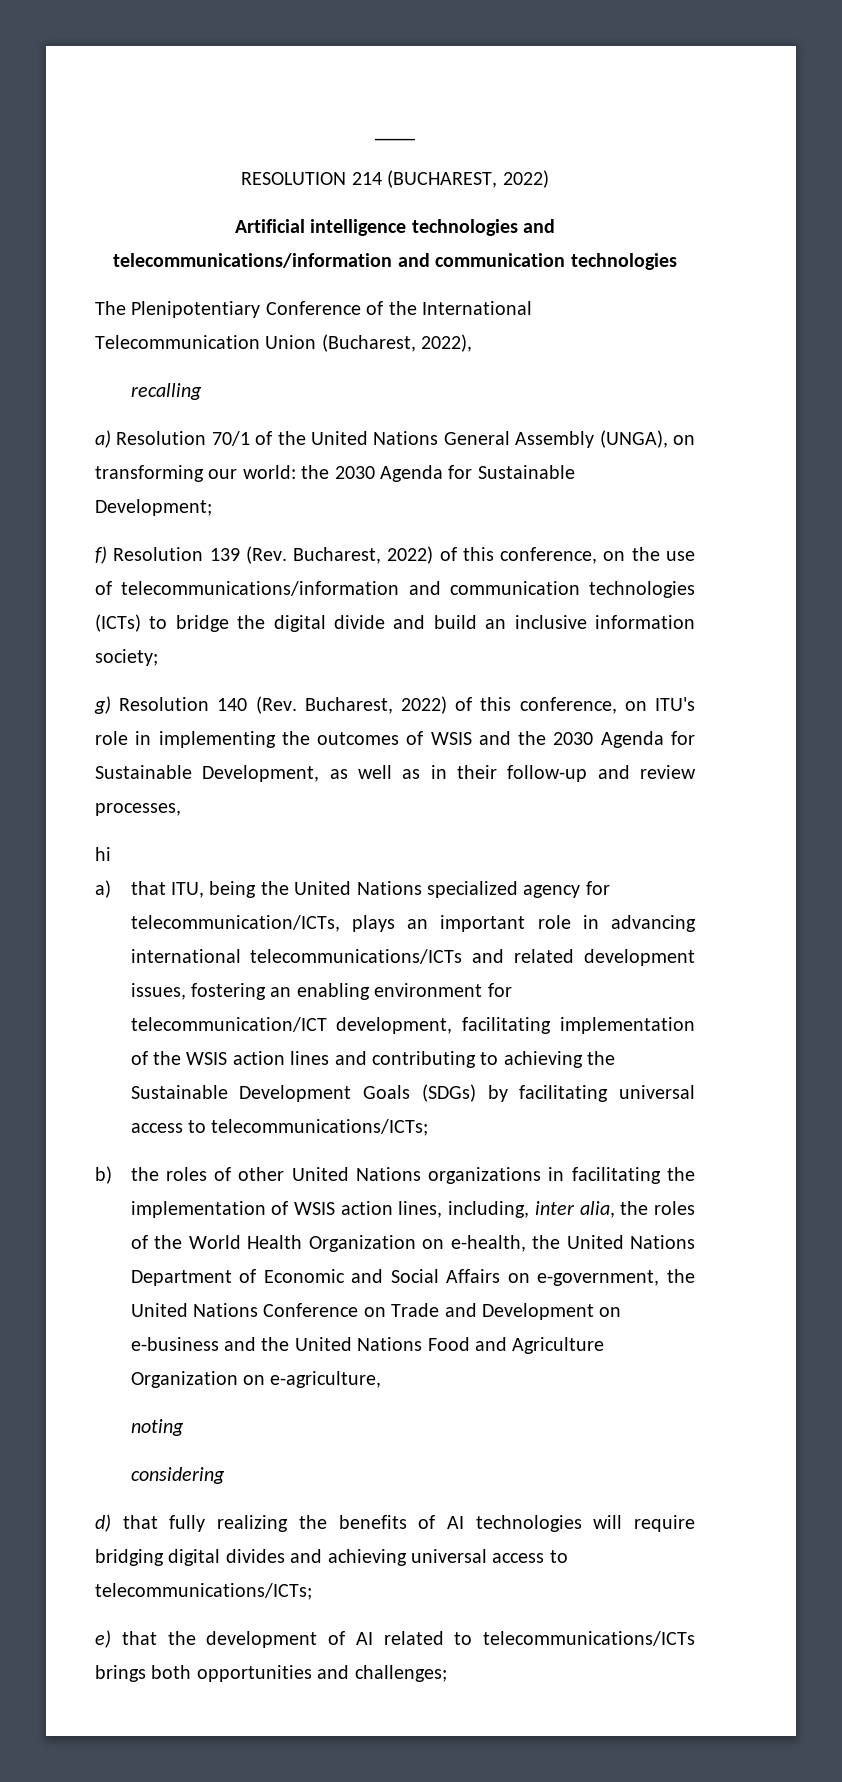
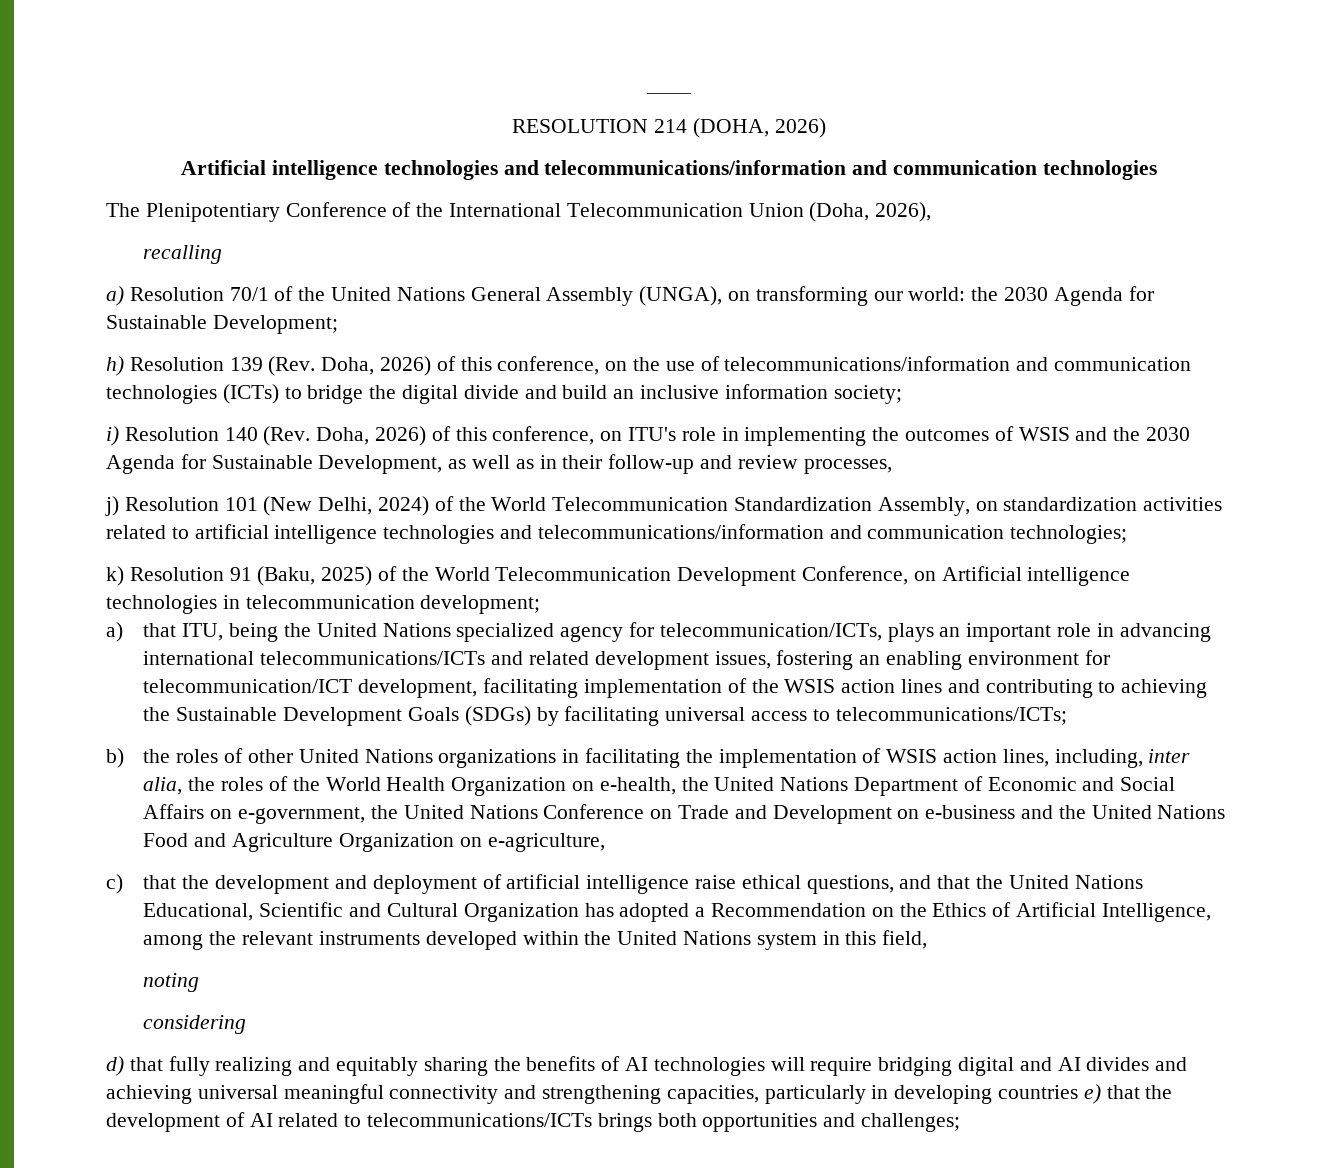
[387,170,549,188] (BUCHAREST, 2022) -> [692,118,826,138] (DOHA, 2026)
[321,334,473,352] (Bucharest, 2022), -> [809,202,932,222] (Doha, 2026),
[95,546,107,564] f) -> [106,356,124,376] h)
[293,546,434,564] Bucharest, 2022) -> [321,356,432,376] Doha, 2026)
[94,696,111,714] g) -> [106,426,119,446] i)
[304,696,447,714] Bucharest, 2022) -> [316,426,427,446] Doha, 2026)
[95,847,111,861] hi -> [105,496,1223,516] [106,524,1128,544] [106,566,1131,586] [106,595,541,614] j) Resolution 101 (New Delhi, 2024) of the World Telecommunication Standardization Assembly, on standardization activities related to artificial intelligence technologies and telecommunications/information and communication technologies; // k) Resolution 91 (Baku, 2025) of the World Telecommunication Development Conference, on Artificial intelligence technologies in telecommunication development;
(382, 1379) none -> [106,874,1143,894] [143,902,1211,922] [143,930,928,950] // c) that the development and deployment of artificial intelligence raise ethical questions, and that the United Nations Educational, Scientific and Cultural Organization has adopted a Recommendation on the Ethics of Artificial Intelligence, among the relevant instruments developed within the United Nations system in this field,
(289, 1523) none -> [298,1057,488,1076] and equitably sharing
(221, 1557) none -> [1019,1057,1081,1071] and AI
[492,1550,568,1563] [95,1583,312,1600] access to telecommunications/ICTs; // -> [283,1084,1079,1104] meaningful connectivity and strengthening capacities, particularly in developing countries

